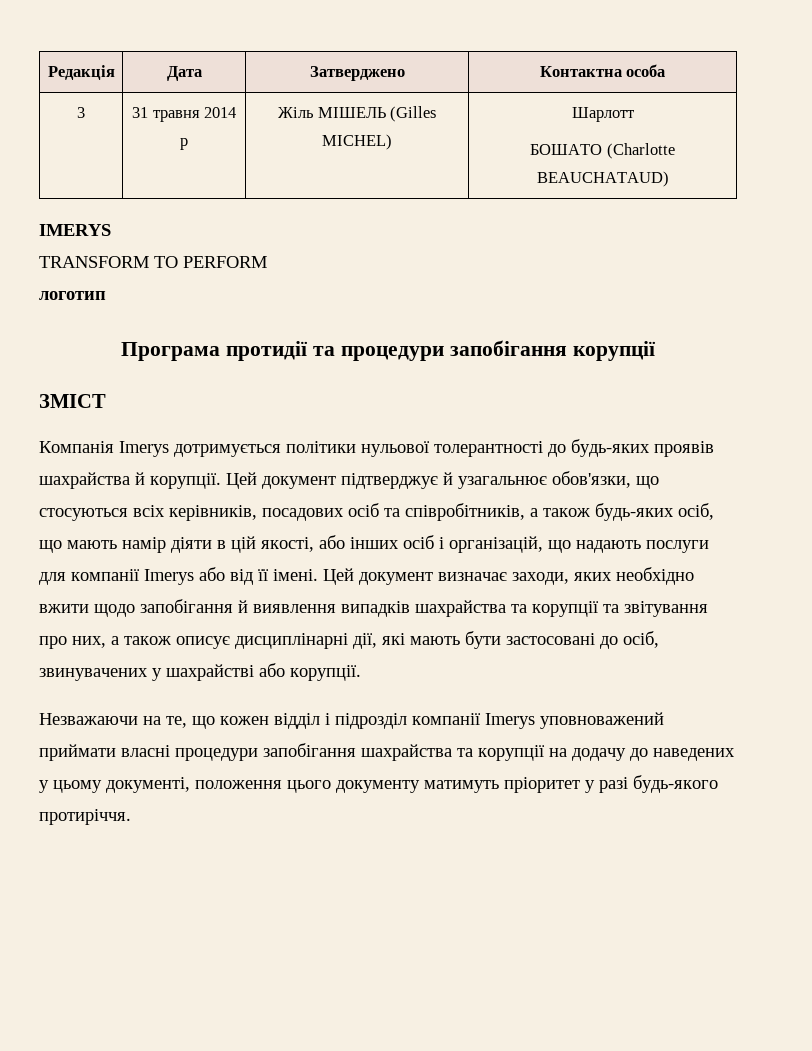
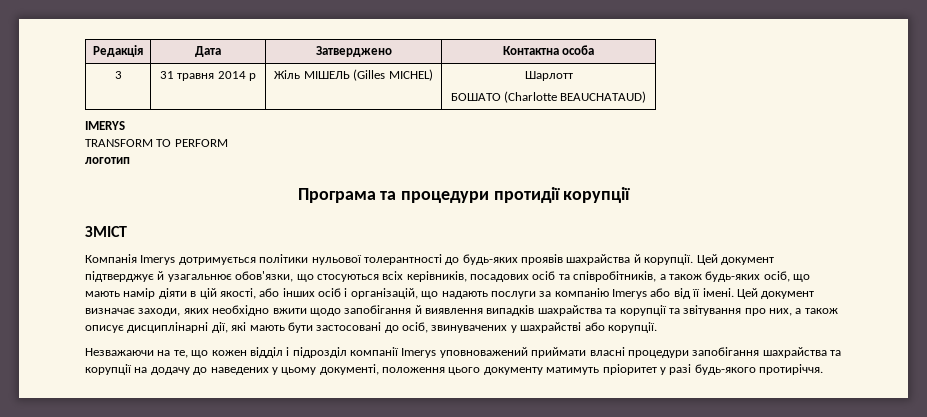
[226,341,309,361] протидії -> (376, 195) none
[449,340,567,356] запобігання -> [493,187,560,203] протидії
[39,569,140,585] для компанії -> [539,288,609,297] за компанію

